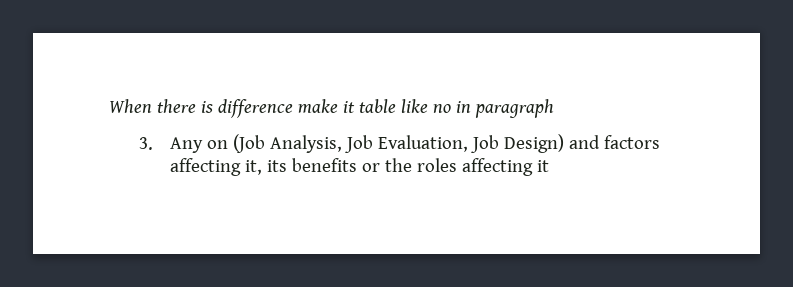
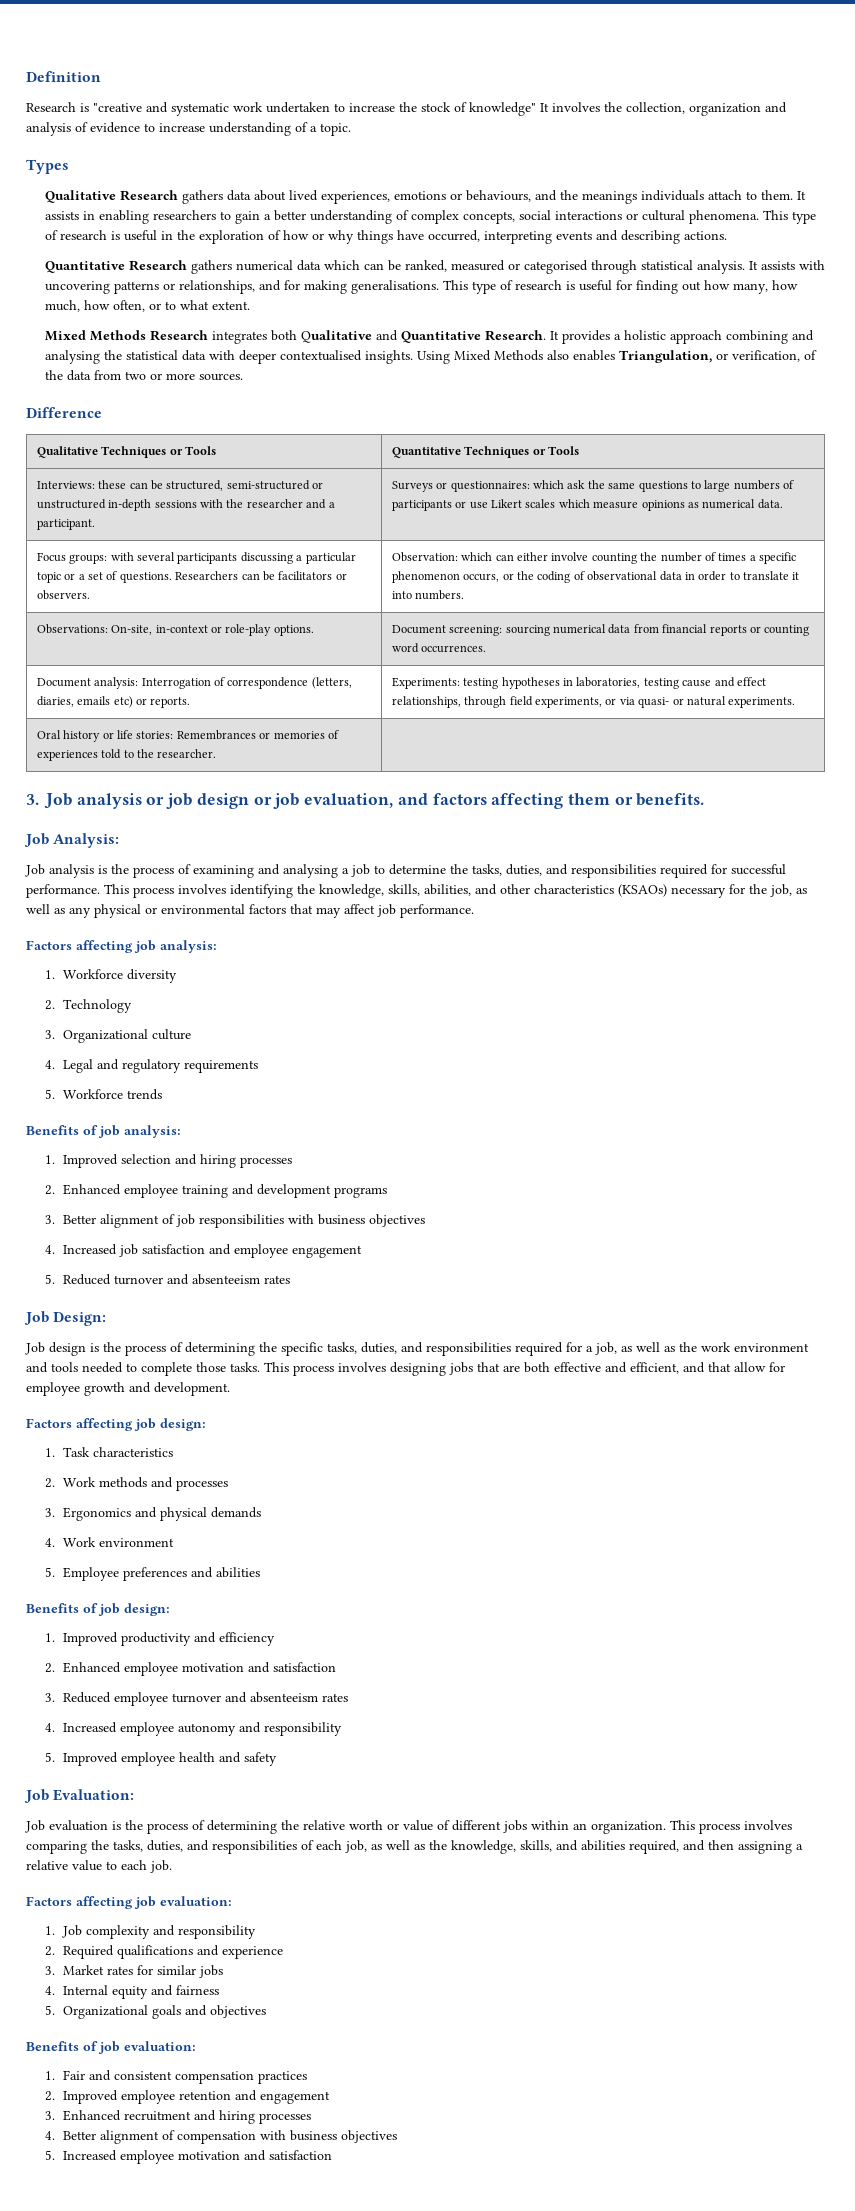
[109,99,554,118] [139,134,660,153] [169,158,549,176] When there is difference make it table like no in paragraph // 3. Any on (Job Analysis, Job Evaluation, Job Design) and factors affecting it, its benefits or the roles affecting it -> [26,71,101,82] [26,102,787,116] [26,122,351,136] [26,159,69,174] [44,190,806,204] [44,210,816,224] [44,230,727,244] [44,260,825,274] [44,280,798,294] [44,300,250,312] [44,330,814,344] [44,350,817,364] [44,370,243,381] [26,407,102,418] [36,446,217,458] [391,446,580,458] [36,480,324,491] [36,499,335,511] [36,519,95,530] [391,480,795,492] [391,499,783,511] [36,552,356,564] [36,571,347,583] [36,590,90,600] [391,552,797,564] [391,571,800,583] [391,590,465,600] [36,624,314,636] [391,624,810,636] [391,643,487,653] [36,677,352,689] [36,696,191,708] [391,677,766,689] [391,696,796,708] [36,730,339,742] [36,749,217,761] [26,793,705,809] [24,833,120,848] [25,864,786,878] [26,884,807,898] [26,904,474,918] [26,940,217,953] [44,969,178,983] [44,999,133,1013] [44,1029,192,1043] [44,1059,259,1073] [44,1089,163,1100] [26,1125,181,1138] [44,1154,293,1168] [44,1184,388,1198] [44,1214,426,1228] [44,1244,363,1258] [44,1274,291,1285] [24,1311,107,1326] [25,1342,809,1356] [26,1362,785,1376] [26,1382,230,1396] [26,1418,206,1431] [44,1447,174,1457] [44,1477,229,1491] [44,1507,262,1521] [44,1537,175,1547] [44,1567,261,1581] [26,1603,170,1616] [44,1632,276,1646] [44,1662,337,1676] [44,1692,349,1706] [44,1722,343,1736] [44,1752,278,1766] [24,1789,135,1803] [25,1820,792,1834] [26,1840,803,1854] [26,1860,172,1873] [26,1896,232,1909] [44,1925,257,1939] [44,1945,284,1959] [44,1965,224,1978] [44,1985,220,1999] [44,2005,267,2019] [26,2041,196,2054] [44,2070,308,2084] [44,2090,331,2104] [44,2110,312,2124] [44,2130,398,2144] [44,2150,333,2164] Definition // Research is "creative and systematic work undertaken to increase the stock of knowledge" It involves the collection, organization and analysis of evidence to increase understanding of a topic. // Types // Qualitative Research gathers data about lived experiences, emotions or behaviours, and the meanings individuals attach to them. It assists in enabling researchers to gain a better understanding of complex concepts, social interactions or cultural phenomena. This type of research is useful in the exploration of how or why things have occurred, interpreting events and describing actions. // Quantitative Research gathers numerical data which can be ranked, measured or categorised through statistical analysis. It assists with uncovering patterns or relationships, and for making generalisations. This type of research is useful for finding out how many, how much, how often, or to what extent. // Mixed Methods Research integrates both Qualitative and Quantitative Research. It provides a holistic approach combining and analysing the statistical data with deeper contextualised insights. Using Mixed Methods also enables Triangulation, or verification, of the data from two or more sources. // Difference // Qualitative Techniques or Tools | Quantitative Techniques or Tools // Interviews: these can be structured, semi-structured or unstructured in-depth sessions with the researcher and a participant. | Surveys or questionnaires: which ask the same questions to large numbers of participants or use Likert scales which measure opinions as numerical data. // Focus groups: with several participants discussing a particular topic or a set of questions. Researchers can be facilitators or observers. | Observation: which can either involve counting the number of times a specific phenomenon occurs, or the coding of observational data in order to translate it into numbers. // Observations: On-site, in-context or role-play options. | Document screening: sourcing numerical data from financial reports or counting word occurrences. // Document analysis: Interrogation of correspondence (letters, diaries, emails etc) or reports. | Experiments: testing hypotheses in laboratories, testing cause and effect relationships, through field experiments, or via quasi- or natural experiments. // Oral history or life stories: Remembrances or memories of experiences told to the researcher. | // 3. Job analysis or job design or job evaluation, and factors affecting them or benefits. // Job Analysis: // Job analysis is the process of examining and analysing a job to determine the tasks, duties, and responsibilities required for successful performance. This process involves identifying the knowledge, skills, abilities, and other characteristics (KSAOs) necessary for the job, as well as any physical or environmental factors that may affect job performance. // Factors affecting job analysis: // 1. Workforce diversity // 2. Technology // 3. Organizational culture // 4. Legal and regulatory requirements // 5. Workforce trends // Benefits of job analysis: // 1. Improved selection and hiring processes // 2. Enhanced employee training and development programs // 3. Better alignment of job responsibilities with business objectives // 4. Increased job satisfaction and employee engagement // 5. Reduced turnover and absenteeism rates // Job Design: // Job design is the process of determining the specific tasks, duties, and responsibilities required for a job, as well as the work environment and tools needed to complete those tasks. This process involves designing jobs that are both effective and efficient, and that allow for employee growth and development. // Factors affecting job design: // 1. Task characteristics // 2. Work methods and processes // 3. Ergonomics and physical demands // 4. Work environment // 5. Employee preferences and abilities // Benefits of job design: // 1. Improved productivity and efficiency // 2. Enhanced employee motivation and satisfaction // 3. Reduced employee turnover and absenteeism rates // 4. Increased employee autonomy and responsibility // 5. Improved employee health and safety // Job Evaluation: // Job evaluation is the process of determining the relative worth or value of different jobs within an organization. This process involves comparing the tasks, duties, and responsibilities of each job, as well as the knowledge, skills, and abilities required, and then assigning a relative value to each job. // Factors affecting job evaluation: // 1. Job complexity and responsibility // 2. Required qualifications and experience // 3. Market rates for similar jobs // 4. Internal equity and fairness // 5. Organizational goals and objectives // Benefits of job evaluation: // 1. Fair and consistent compensation practices // 2. Improved employee retention and engagement // 3. Enhanced recruitment and hiring processes // 4. Better alignment of compensation with business objectives // 5. Increased employee motivation and satisfaction

